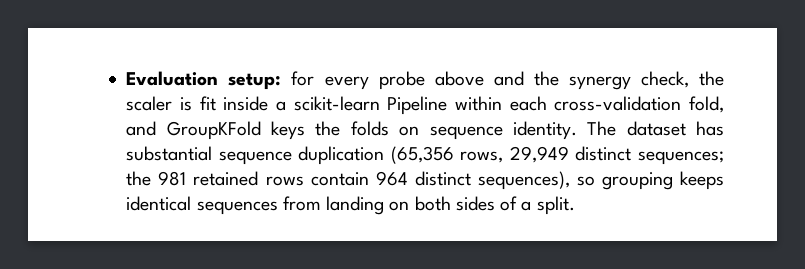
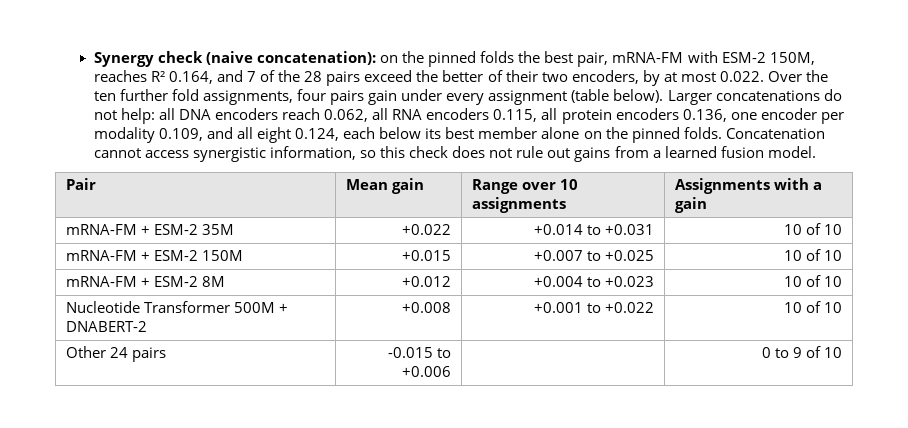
[126,71,725,90] [126,96,724,115] [126,121,724,140] [126,146,725,165] [126,171,724,190] [126,196,575,215] Evaluation setup: for every probe above and the synergy check, the scaler is fit inside a scikit-learn Pipeline within each cross-validation fold, and GroupKFold keys the folds on sequence identity. The dataset has substantial sequence duplication (65,356 rows, 29,949 distinct sequences; the 981 retained rows contain 964 distinct sequences), so grouping keeps identical sequences from landing on both sides of a split. -> [93,51,815,67] [93,70,828,86] [93,89,842,105] [93,108,844,124] [93,127,825,143] [93,146,816,162] [65,178,96,190] [345,178,424,194] [471,179,578,194] [471,197,566,213] [674,178,822,194] [674,197,707,213] [65,224,234,235] [402,224,452,235] [534,224,655,235] [784,223,843,235] [65,250,243,261] [402,250,452,261] [534,250,655,261] [784,249,843,261] [65,276,225,287] [402,276,452,287] [534,276,655,287] [784,275,843,287] [65,301,288,313] [65,321,147,332] [402,302,452,313] [534,302,655,313] [784,301,843,313] [65,346,166,362] [388,347,452,358] [402,366,452,377] [762,346,843,358] Synergy check (naive concatenation): on the pinned folds the best pair, mRNA-FM with ESM-2 150M, reaches R² 0.164, and 7 of the 28 pairs exceed the better of their two encoders, by at most 0.022. Over the ten further fold assignments, four pairs gain under every assignment (table below). Larger concatenations do not help: all DNA encoders reach 0.062, all RNA encoders 0.115, all protein encoders 0.136, one encoder per modality 0.109, and all eight 0.124, each below its best member alone on the pinned folds. Concatenation cannot access synergistic information, so this check does not rule out gains from a learned fusion model. // Pair | Mean gain | Range over 10 assignments | Assignments with a gain // mRNA-FM + ESM-2 35M | +0.022 | +0.014 to +0.031 | 10 of 10 // mRNA-FM + ESM-2 150M | +0.015 | +0.007 to +0.025 | 10 of 10 // mRNA-FM + ESM-2 8M | +0.012 | +0.004 to +0.023 | 10 of 10 // Nucleotide Transformer 500M + DNABERT-2 | +0.008 | +0.001 to +0.022 | 10 of 10 // Other 24 pairs | -0.015 to +0.006 | | 0 to 9 of 10

